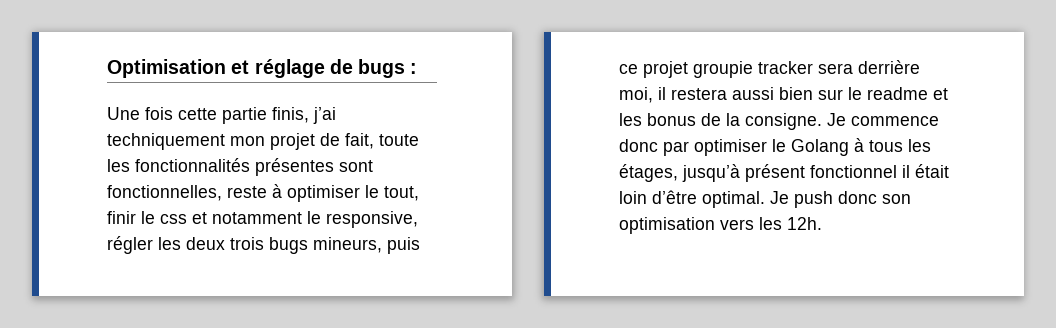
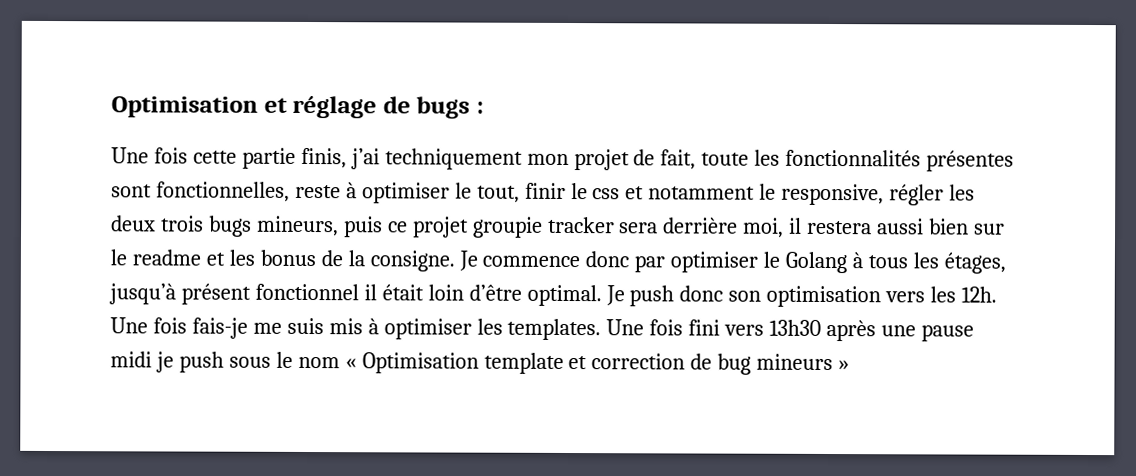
(822, 223) none -> [110,317,974,342] [110,351,851,375] Une fois fais-je me suis mis à optimiser les templates. Une fois fini vers 13h30 après une pause midi je push sous le nom « Optimisation template et correction de bug mineurs »

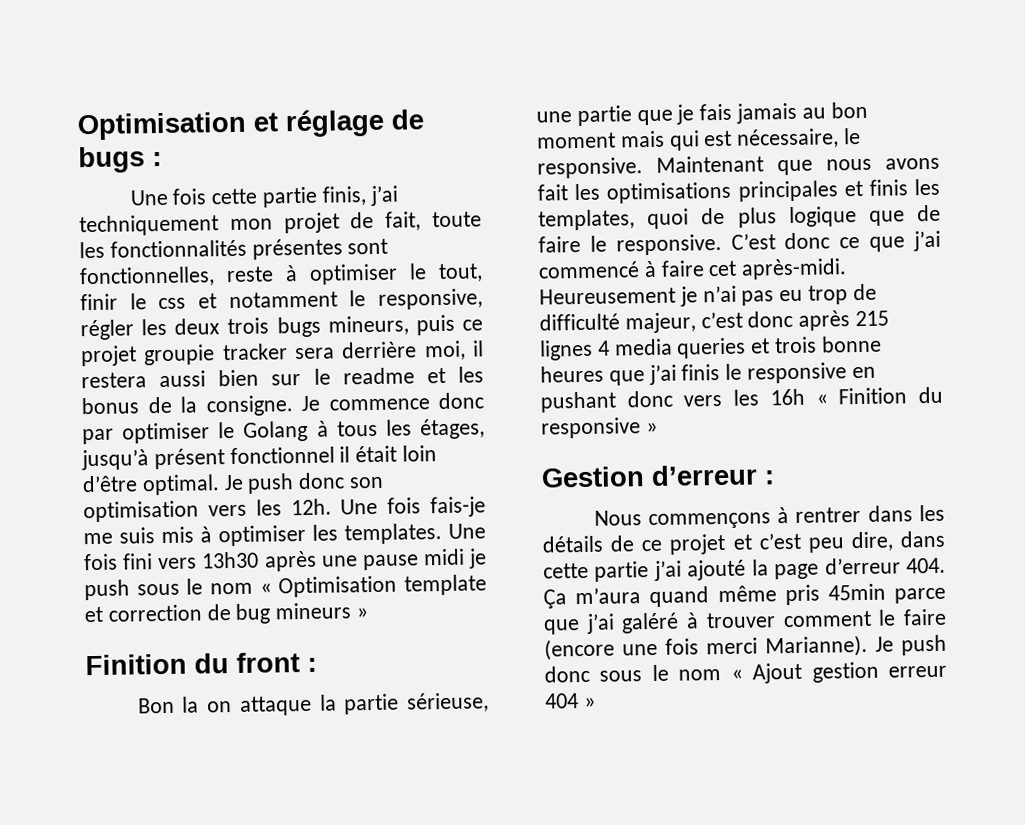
(851, 365) none -> [85,652,317,676] [137,692,489,716] [536,101,868,127] [537,127,862,151] [537,155,940,179] [537,178,940,204] [538,204,941,231] [538,230,941,256] [538,258,848,280] [539,283,877,307] [539,310,890,334] [539,335,882,361] [540,362,876,386] [540,386,943,413] [541,417,658,439] [541,464,775,488] [593,504,945,530] [542,530,945,555] [543,557,946,582] [543,583,946,609] [543,608,947,635] [544,634,947,661] [544,661,947,684] [545,693,596,709] // Finition du front : // Bon la on attaque la partie sérieuse, une partie que je fais jamais au bon moment mais qui est nécessaire, le responsive. Maintenant que nous avons fait les optimisations principales et finis les templates, quoi de plus logique que de faire le responsive. C’est donc ce que j’ai commencé à faire cet après-midi. Heureusement je n’ai pas eu trop de difficulté majeur, c’est donc après 215 lignes 4 media queries et trois bonne heures que j’ai finis le responsive en pushant donc vers les 16h « Finition du responsive » // Gestion d’erreur : // Nous commençons à rentrer dans les détails de ce projet et c’est peu dire, dans cette partie j’ai ajouté la page d’erreur 404. Ça m’aura quand même pris 45min parce que j’ai galéré à trouver comment le faire (encore une fois merci Marianne). Je push donc sous le nom « Ajout gestion erreur 404 »

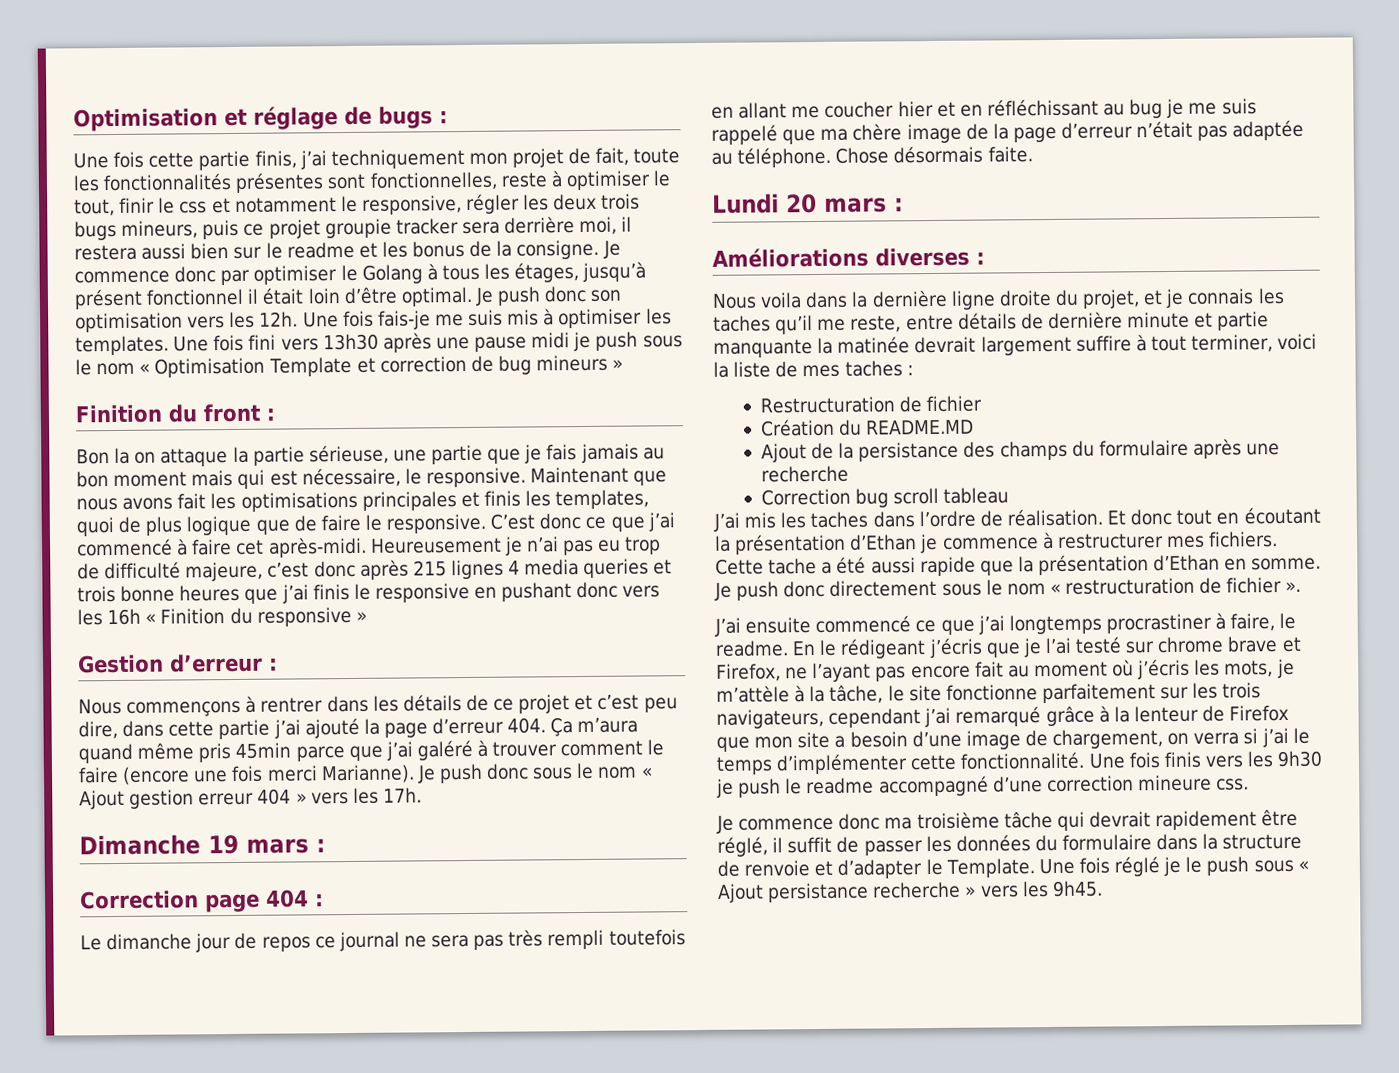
[403,574,487,596] template -> [268,356,353,377] Template
[624,312,696,334] majeur, -> [185,561,264,582] majeure,
(596, 703) none -> [310,787,422,805] [79,834,326,856] [80,889,324,913] [80,929,686,953] [711,98,1257,119] [711,119,1305,145] [711,145,1033,168] [712,193,904,214] [712,247,985,268] [712,287,1285,310] [713,311,1270,335] [713,333,1318,358] [713,360,914,378] [759,395,983,414] [760,418,975,437] [760,438,1281,463] [760,465,849,483] [760,487,1010,508] [713,506,1321,532] [714,531,1279,555] [715,554,1322,577] [714,577,1302,601] [714,612,1297,637] [715,636,1302,659] [716,658,1295,683] [716,682,1262,704] [716,704,1290,729] [716,727,1310,752] [716,750,1323,775] [716,774,1250,798] [716,808,1299,834] [717,833,1303,857] [717,856,1309,879] [717,880,1103,903] vers les 17h. // Dimanche 19 mars : // Correction page 404 : // Le dimanche jour de repos ce journal ne sera pas très rempli toutefois en allant me coucher hier et en réfléchissant au bug je me suis rappelé que ma chère image de la page d’erreur n’était pas adaptée au téléphone. Chose désormais faite. // Lundi 20 mars : // Améliorations diverses : // Nous voila dans la dernière ligne droite du projet, et je connais les taches qu’il me reste, entre détails de dernière minute et partie manquante la matinée devrait largement suffire à tout terminer, voici la liste de mes taches : // Restructuration de fichier // Création du README.MD // Ajout de la persistance des champs du formulaire après une recherche // Correction bug scroll tableau // J’ai mis les taches dans l’ordre de réalisation. Et donc tout en écoutant la présentation d’Ethan je commence à restructurer mes fichiers. Cette tache a été aussi rapide que la présentation d’Ethan en somme. Je push donc directement sous le nom « restructuration de fichier ». // J’ai ensuite commencé ce que j’ai longtemps procrastiner à faire, le readme. En le rédigeant j’écris que je l’ai testé sur chrome brave et Firefox, ne l’ayant pas encore fait au moment où j’écris les mots, je m’attèle à la tâche, le site fonctionne parfaitement sur les trois navigateurs, cependant j’ai remarqué grâce à la lenteur de Firefox que mon site a besoin d’une image de chargement, on verra si j’ai le temps d’implémenter cette fonctionnalité. Une fois finis vers les 9h30 je push le readme accompagné d’une correction mineure css. // Je commence donc ma troisième tâche qui devrait rapidement être réglé, il suffit de passer les données du formulaire dans la structure de renvoie et d’adapter le Template. Une fois réglé je le push sous « Ajout persistance recherche » vers les 9h45.

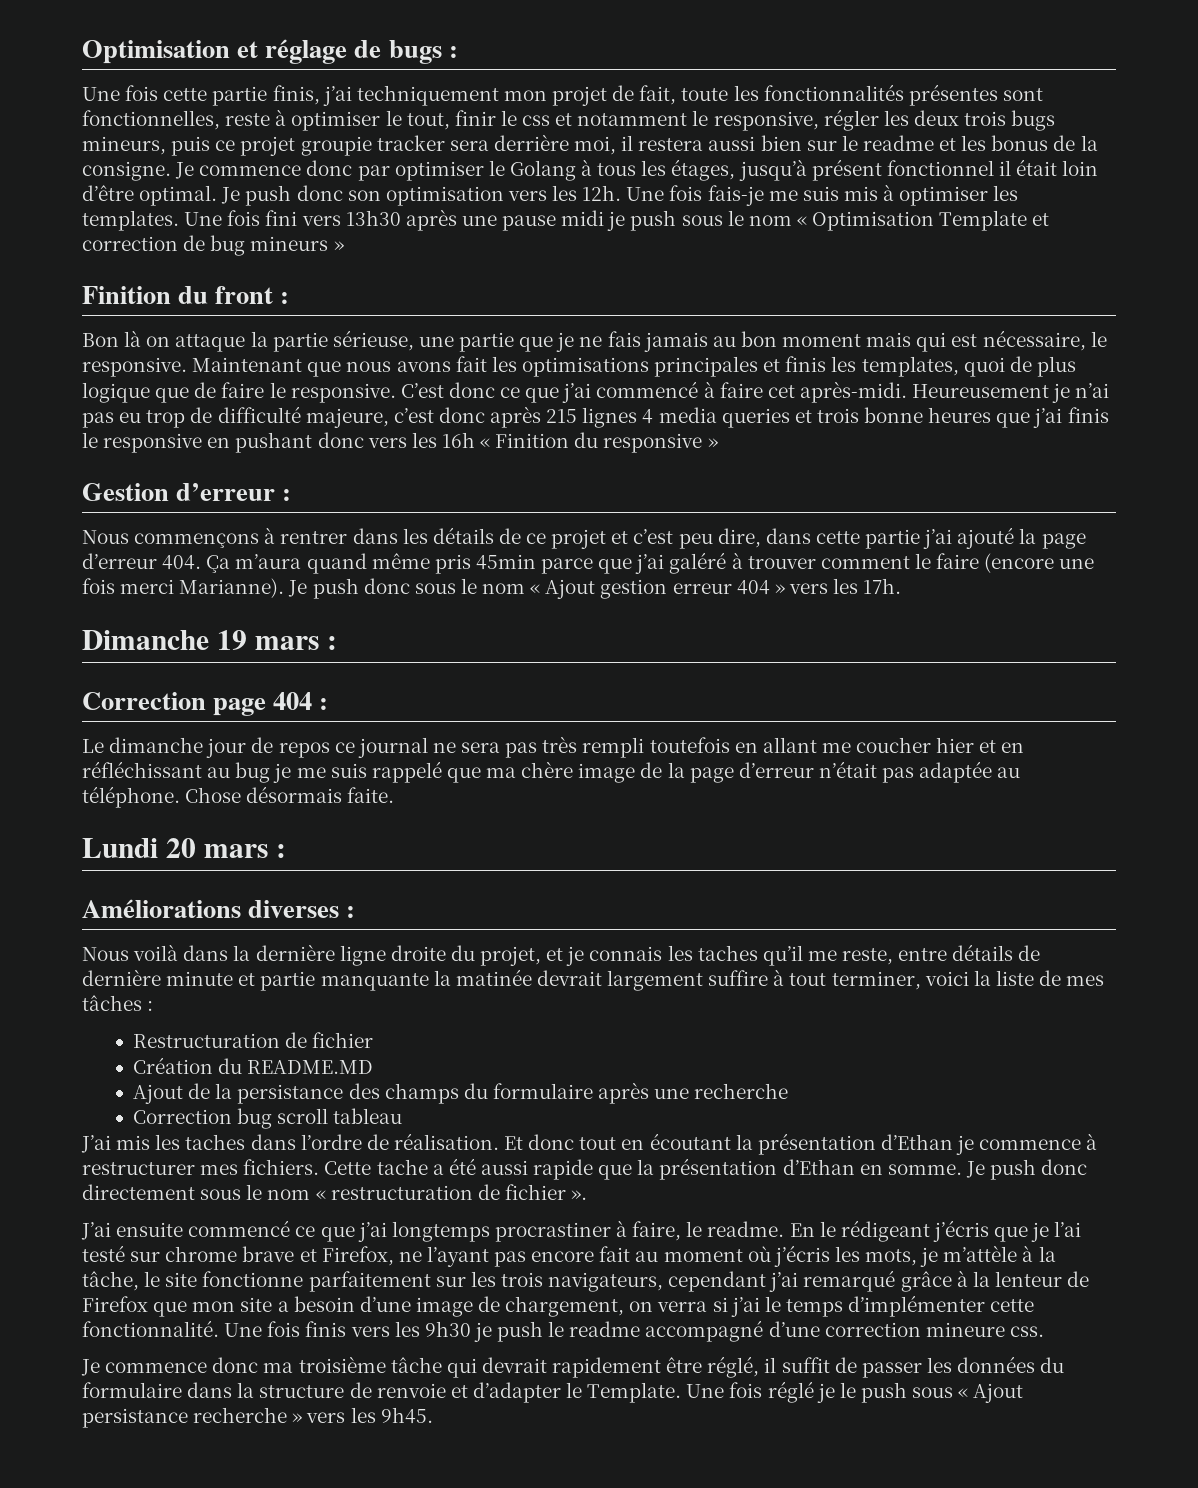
[114,447,131,465] la -> [124,330,142,347] là
(543, 454) none -> [579,336,603,347] ne
[760,292,803,309] voila -> [133,944,179,961] voilà
[844,360,903,377] taches -> [82,995,142,1011] tâches

